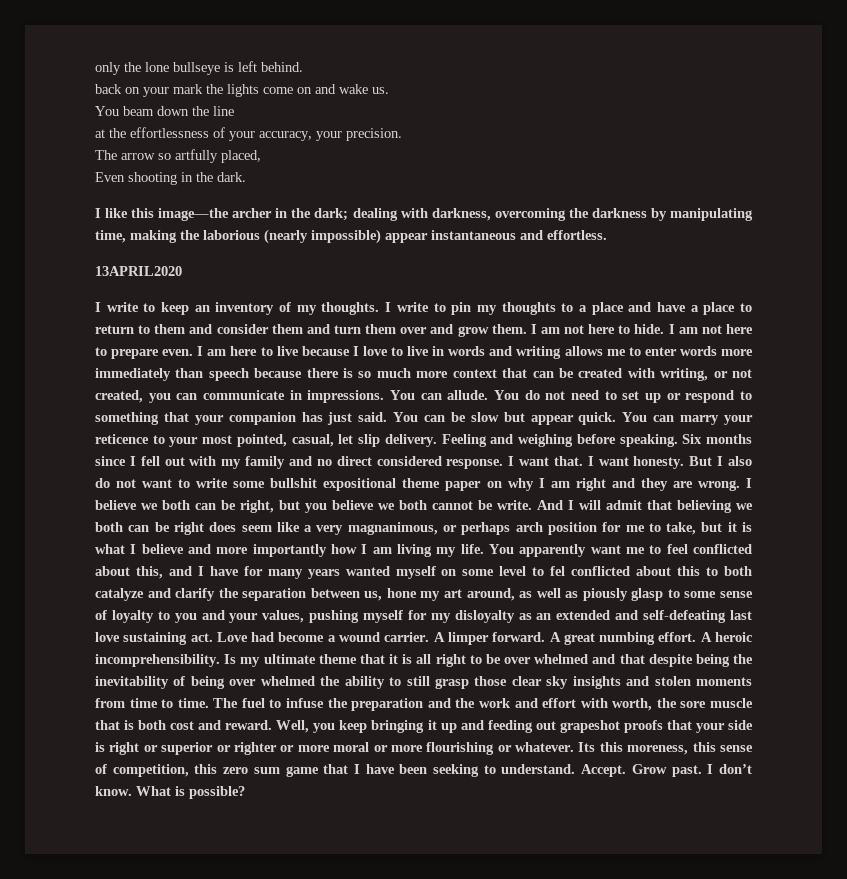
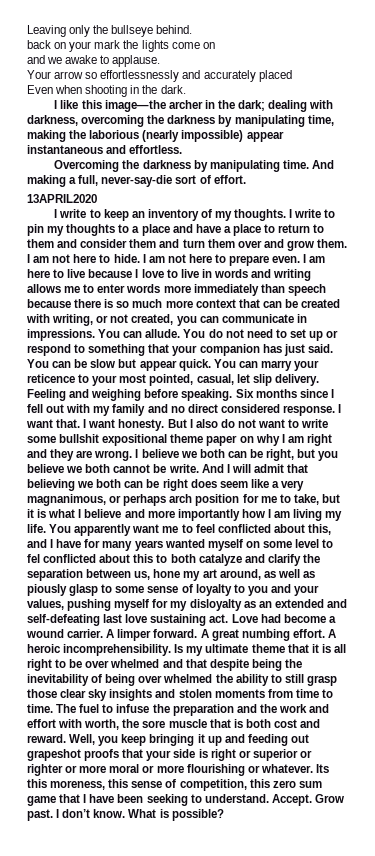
(95, 68) none -> [27,25,66,37] Leaving
[145,61,257,75] lone bullseye is left -> [111,25,154,37] bullseye
[315,84,389,94] [95,106,234,116] [95,127,402,141] [95,149,261,163] and wake us. // You beam down the line // at the effortlessness of your accuracy, your precision. // The arrow so artfully placed, -> [27,55,161,67] [27,70,292,82] // and we awake to applause. // Your arrow so effortlessnessly and accurately placed
(125, 177) none -> [55,85,83,94] when
(607, 235) none -> [54,160,334,172] [27,175,246,187] // Overcoming the darkness by manipulating time. And making a full, never-say-die sort of effort.

